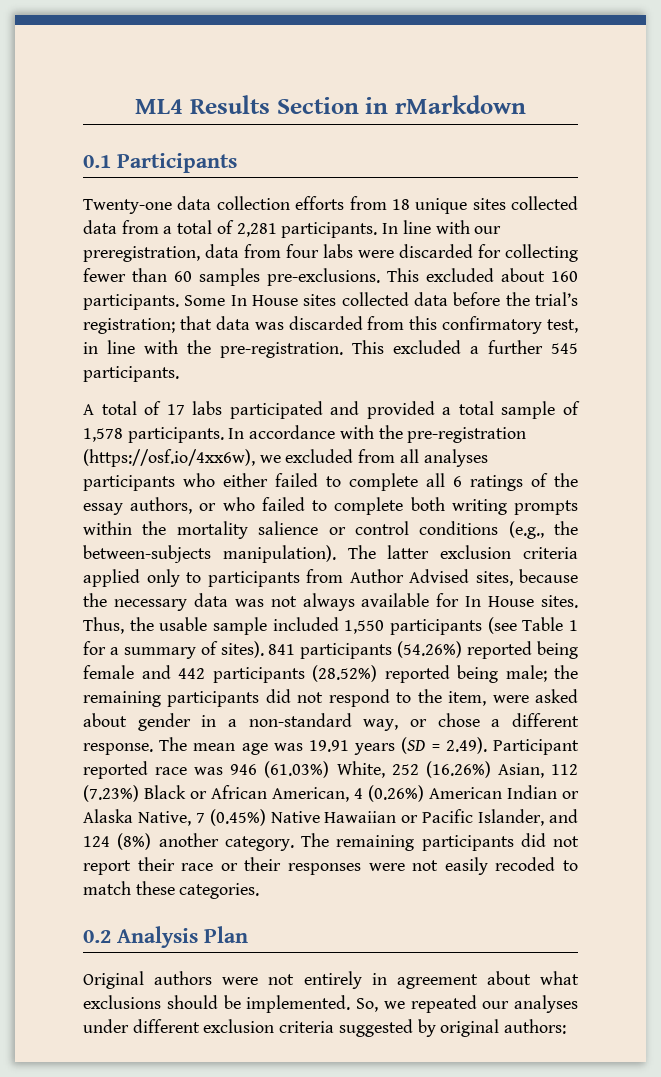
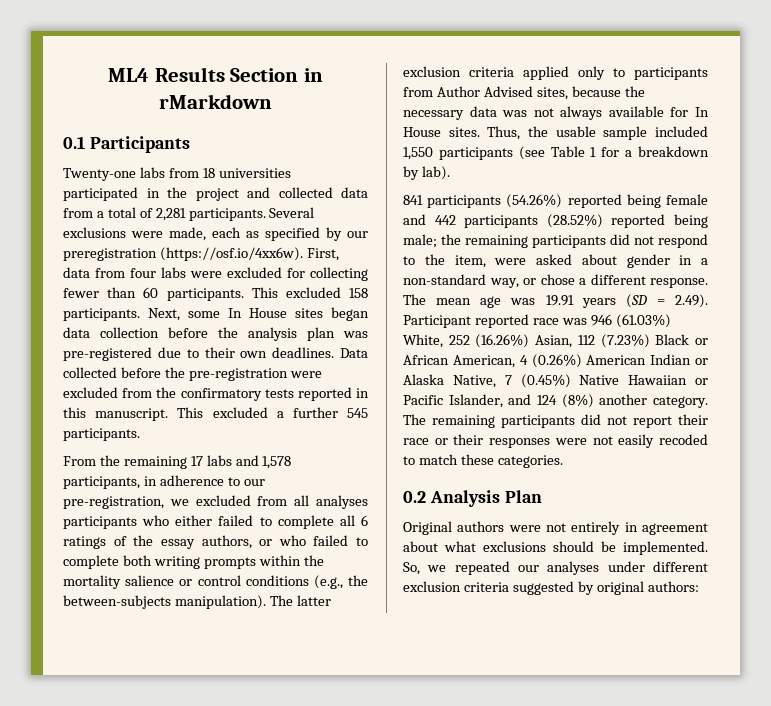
[177,196,506,214] data collection efforts from 18 unique sites -> [139,167,291,178] [63,187,270,201] labs from 18 universities participated in the project and
[382,220,502,234] [83,246,200,262] In line with our preregistration, -> [269,207,315,218] [63,227,368,241] [63,247,339,261] Several exclusions were made, each as specified by our preregistration (https://osf.io/4xx6w). First,
[399,244,473,258] discarded -> [227,267,282,278] excluded
[199,268,578,286] [83,292,578,310] [83,316,578,334] [83,340,343,358] samples pre-exclusions. This excluded about 160 participants. Some In House sites collected data before the trial’s registration; that data was discarded from this confirmatory test, in line with the pre-registration. -> [166,287,368,301] [63,307,369,321] [63,327,368,341] [63,347,368,361] [63,367,322,381] [63,387,369,401] [63,407,169,421] participants. This excluded 158 participants. Next, some In House sites began data collection before the analysis plan was pre-registered due to their own deadlines. Data collected before the pre-registration were excluded from the confirmatory tests reported in this manuscript.
[83,401,580,419] [83,425,527,443] [83,449,255,467] A total of 17 labs participated and provided a total sample of 1,578 participants. In accordance with the pre-registration (https://osf.io/4xx6w), -> [63,455,292,469] [63,475,265,489] [63,496,164,509] From the remaining 17 labs and 1,578 participants, in adherence to our pre-registration,
[123,641,264,659] summary of sites). -> [638,146,709,157] [403,166,450,180] breakdown by lab). //

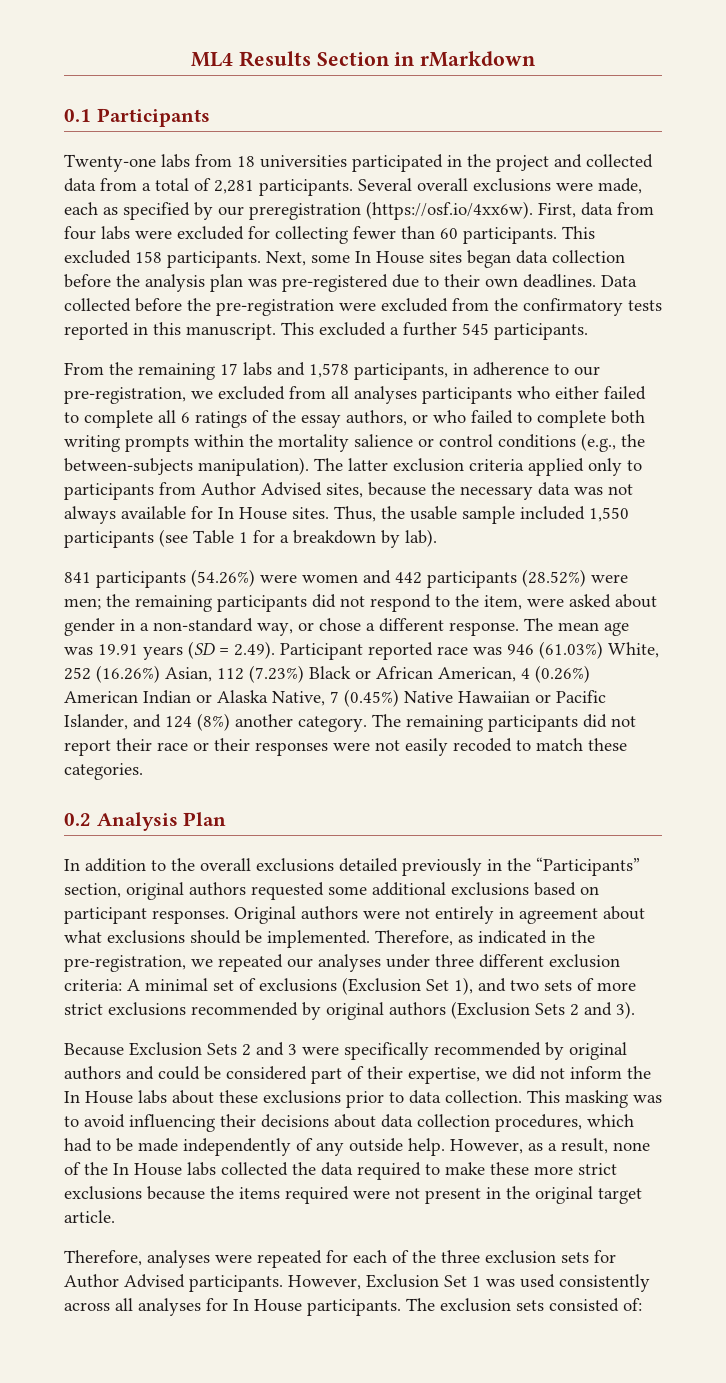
(315, 212) none -> [417,178,468,191] overall
[567,194,708,208] reported being female -> [260,574,358,583] were women
[611,214,708,228] [403,234,437,248] reported being male; -> [591,574,628,583] [64,598,101,610] were men;
(542, 496) none -> [64,857,640,876] [64,882,599,900] [64,907,229,924] In addition to the overall exclusions detailed previously in the “Participants” section, original authors requested some additional exclusions based on participant responses.
[403,562,420,575] So, -> [375,930,595,946] [64,955,186,972] Therefore, as indicated in the pre-registration,
(645, 566) none -> [435,954,474,967] three
[463,581,699,595] criteria suggested by original authors: -> [64,977,636,995] [64,1001,635,1020] [64,1042,627,1060] [64,1066,651,1084] [64,1090,662,1108] [64,1114,634,1132] [64,1138,650,1156] [64,1162,617,1180] [64,1186,642,1204] [64,1210,115,1223] [64,1250,616,1268] [64,1274,650,1292] [64,1298,642,1316] criteria: A minimal set of exclusions (Exclusion Set 1), and two sets of more strict exclusions recommended by original authors (Exclusion Sets 2 and 3). // Because Exclusion Sets 2 and 3 were specifically recommended by original authors and could be considered part of their expertise, we did not inform the In House labs about these exclusions prior to data collection. This masking was to avoid influencing their decisions about data collection procedures, which had to be made independently of any outside help. However, as a result, none of the In House labs collected the data required to make these more strict exclusions because the items required were not present in the original target article. // Therefore, analyses were repeated for each of the three exclusion sets for Author Advised participants. However, Exclusion Set 1 was used consistently across all analyses for In House participants. The exclusion sets consisted of:

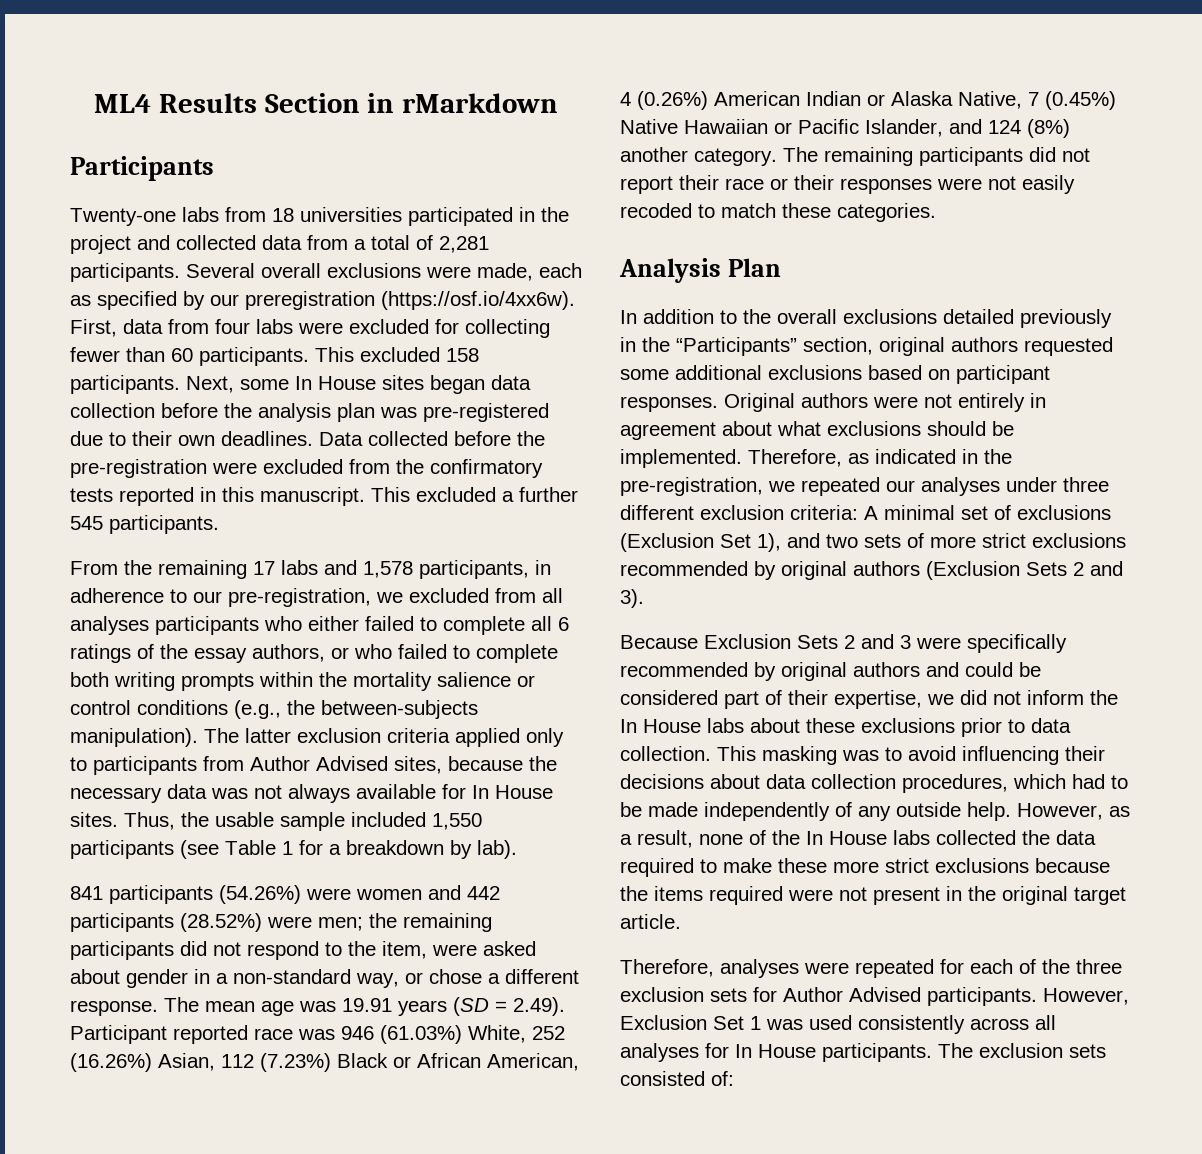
[64,109,91,122] 0.1 -> (559, 103) none
[64,813,91,826] 0.2 -> (936, 212) none

